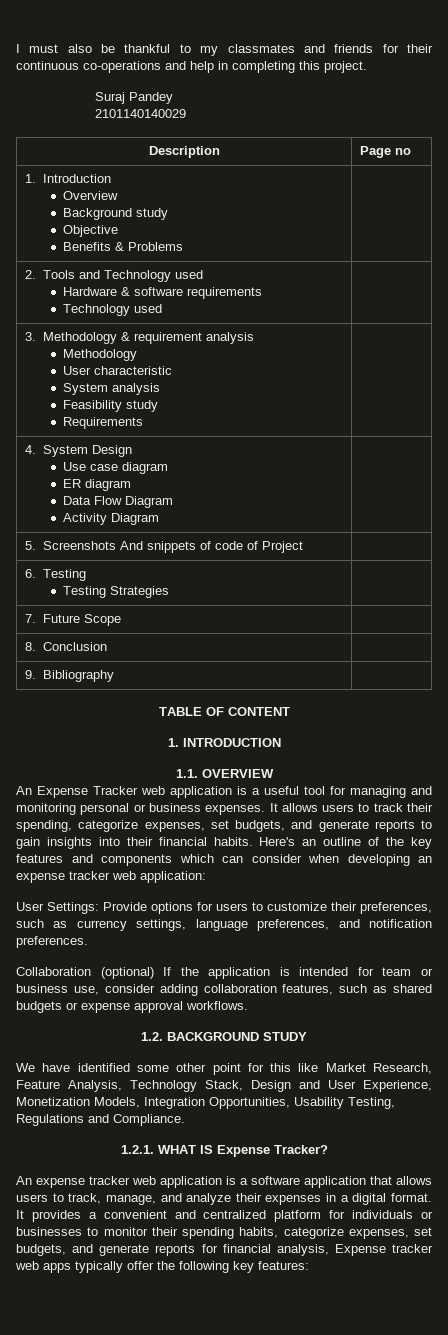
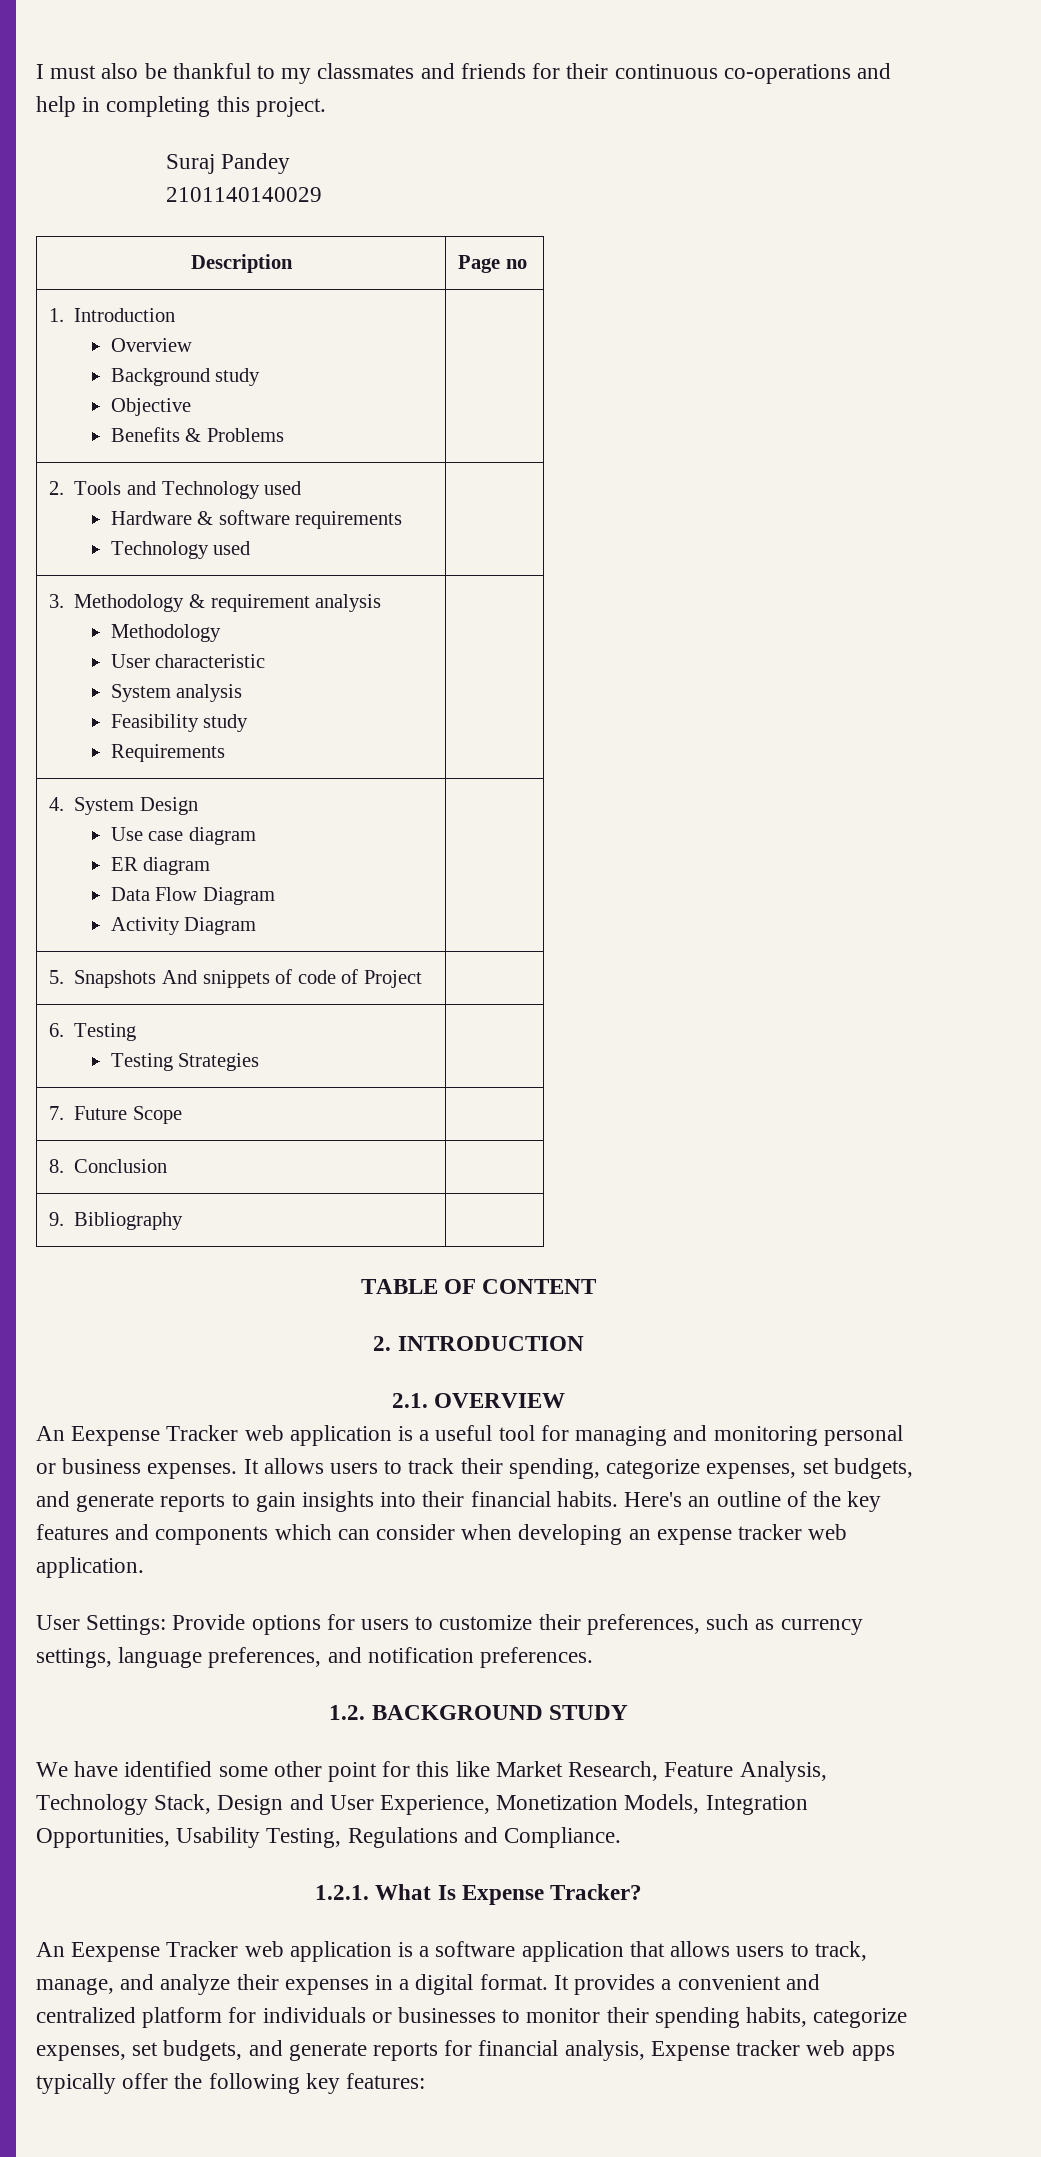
[42,541,116,550] Screenshots -> [74,970,157,988] Snapshots
[167,738,179,747] 1. -> [373,1336,392,1351] 2.
[175,769,198,778] 1.1. -> [391,1393,428,1408] 2.1.
[37,786,88,798] Expense -> [71,1426,161,1446] Eexpense
[140,871,206,883] application: -> [36,1557,144,1578] application.
[16,967,433,979] [16,984,432,996] [16,1001,248,1013] // Collaboration (optional) If the application is intended for team or business use, consider adding collaboration features, such as shared budgets or expense approval workflows. -> (594, 1657) none
[157,1145,213,1154] WHAT IS -> [375,1884,456,1900] What Is
[36,1176,130,1188] expense tracker -> [71,1941,239,1962] Eexpense Tracker

